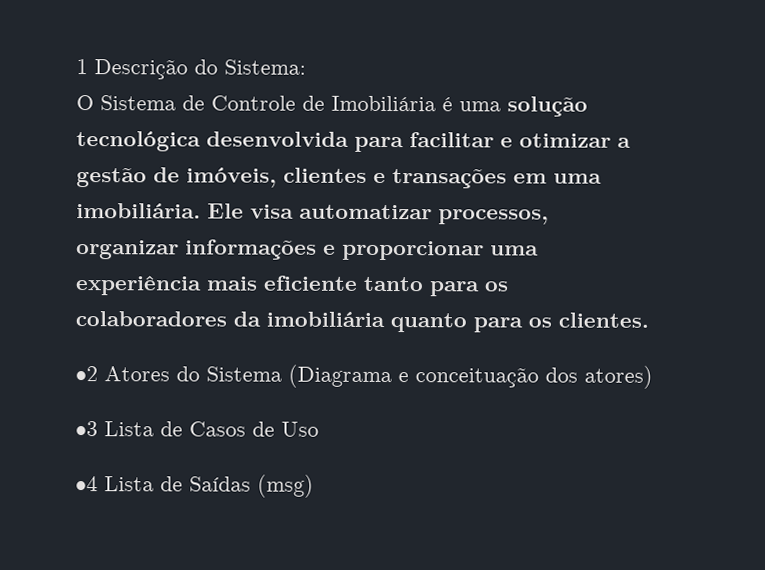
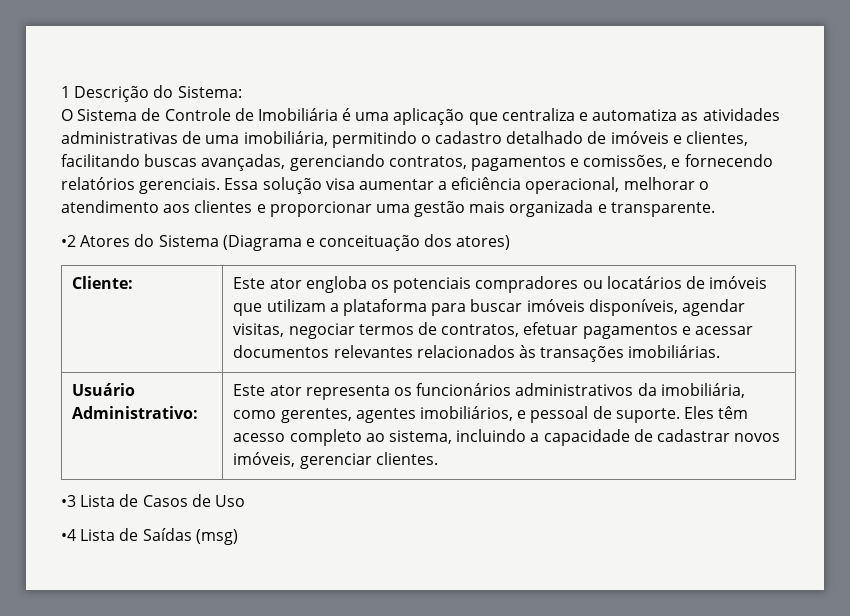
[507,96,588,117] [76,131,631,153] [76,167,602,189] [76,203,549,225] [76,239,539,261] [75,275,509,297] [75,311,649,333] solução tecnológica desenvolvida para facilitar e otimizar a gestão de imóveis, clientes e transações em uma imobiliária. Ele visa automatizar processos, organizar informações e proporcionar uma experiência mais eficiente tanto para os colaboradores da imobiliária quanto para os clientes. -> [393,108,780,125] [61,131,749,148] [61,154,773,171] [61,177,709,194] [61,200,715,217] aplicação que centraliza e automatiza as atividades administrativas de uma imobiliária, permitindo o cadastro detalhado de imóveis e clientes, facilitando buscas avançadas, gerenciando contratos, pagamentos e comissões, e fornecendo relatórios gerenciais. Essa solução visa aumentar a eficiência operacional, melhorar o atendimento aos clientes e proporcionar uma gestão mais organizada e transparente.
(653, 377) none -> [72,276,134,289] [233,276,768,293] [233,299,745,316] [233,322,753,339] [233,345,721,362] [72,383,136,396] [72,406,199,419] [233,383,745,400] [233,406,749,423] [233,429,781,446] [233,452,438,469] // Cliente: | Este ator engloba os potenciais compradores ou locatários de imóveis que utilizam a plataforma para buscar imóveis disponíveis, agendar visitas, negociar termos de contratos, efetuar pagamentos e acessar documentos relevantes relacionados às transações imobiliárias. // Usuário Administrativo: | Este ator representa os funcionários administrativos da imobiliária, como gerentes, agentes imobiliários, e pessoal de suporte. Eles têm acesso completo ao sistema, incluindo a capacidade de cadastrar novos imóveis, gerenciar clientes.

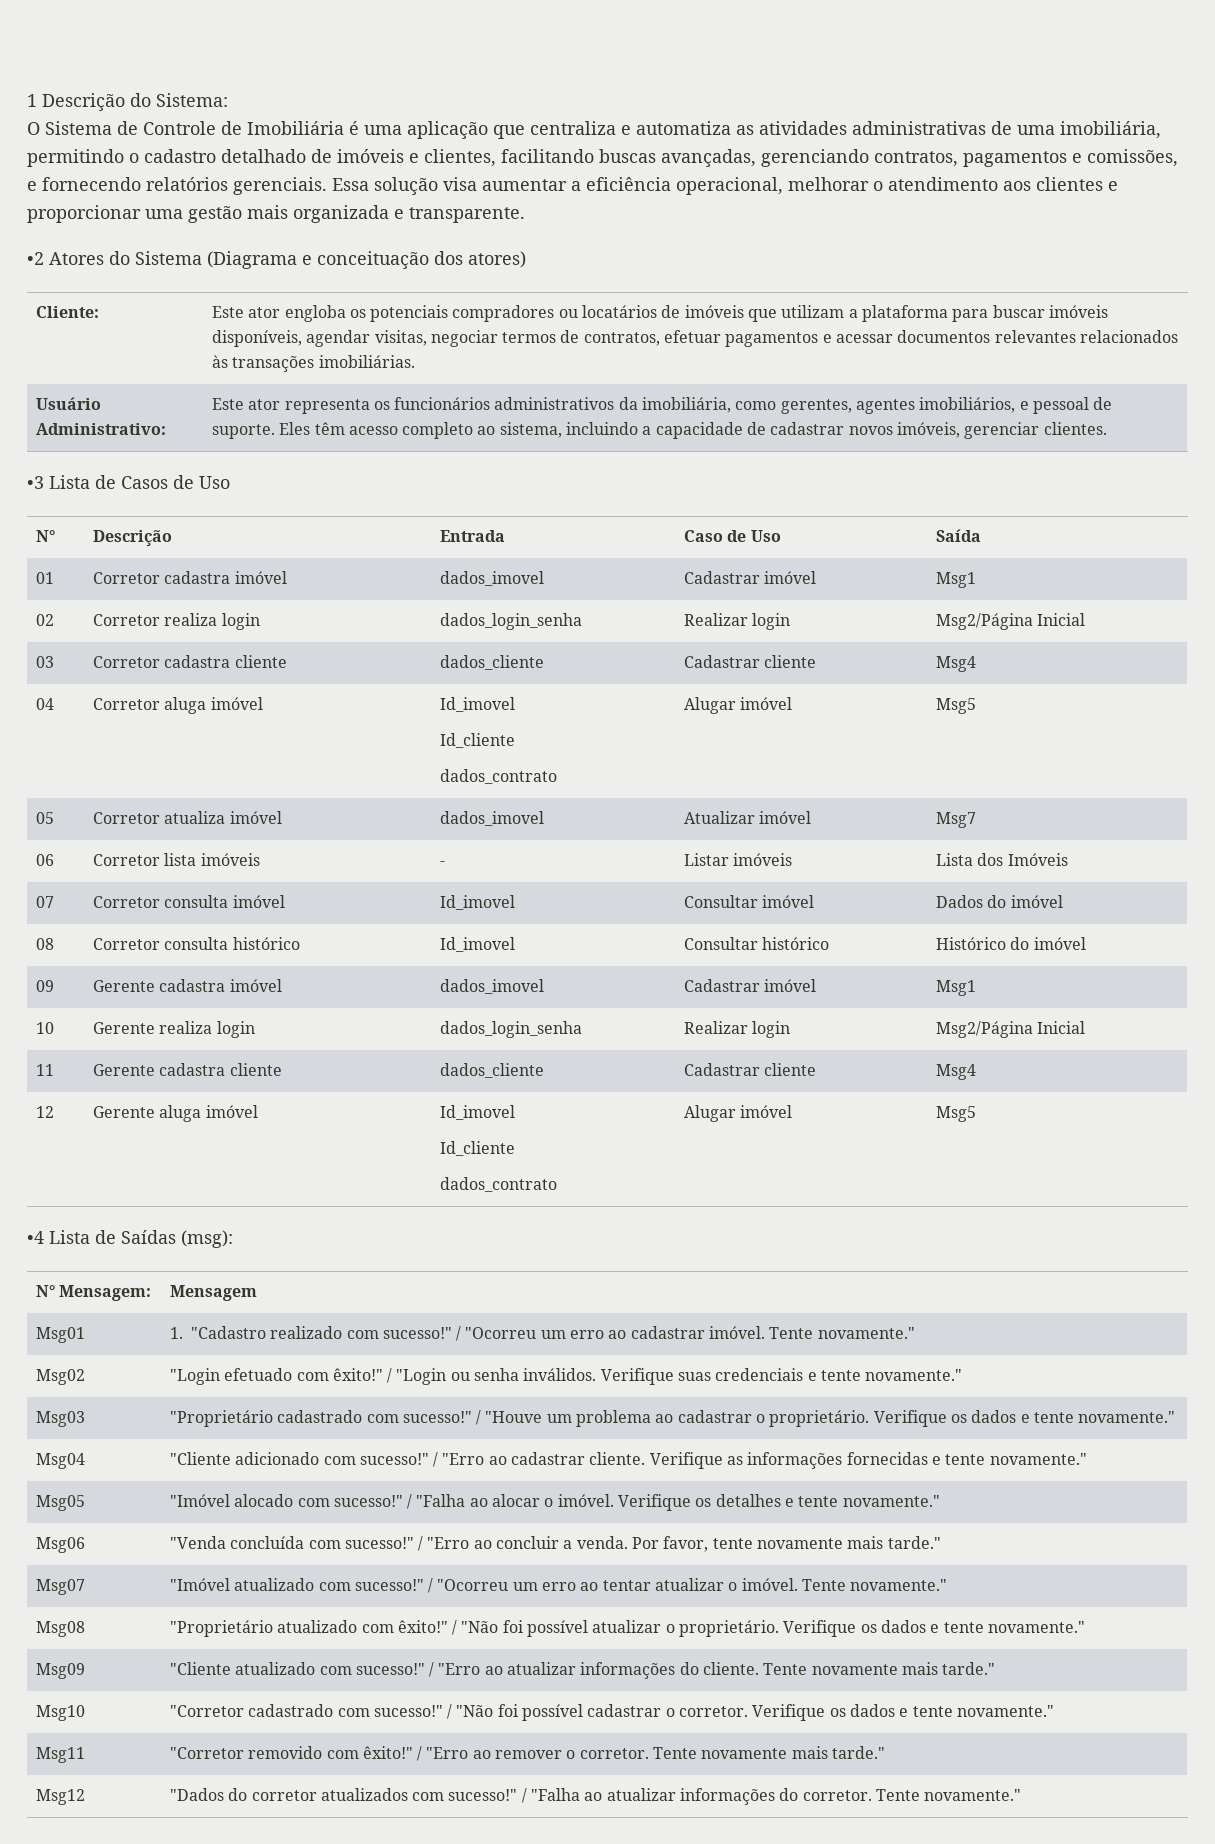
[61,528,238,545] // •4 Lista de Saídas (msg) -> [35,530,55,542] [92,530,172,547] [439,530,505,542] [683,530,781,542] [935,529,981,542] [35,572,54,584] [92,571,287,584] [439,571,544,586] [683,571,817,584] [935,572,976,588] [35,614,54,626] [92,613,260,630] [439,613,582,630] [683,613,791,630] [935,613,1086,630] [35,656,54,668] [92,655,287,668] [439,655,544,670] [683,655,817,668] [935,656,976,672] [35,698,54,710] [92,697,263,714] [439,697,515,712] [439,733,515,748] [439,769,557,784] [683,697,793,714] [935,698,976,714] [35,812,54,824] [92,811,282,824] [439,811,544,826] [683,811,812,824] [935,812,976,828] [35,854,54,866] [92,853,260,866] [439,861,445,866] [683,853,793,866] [935,853,1068,866] [35,896,54,908] [92,895,285,908] [439,895,515,910] [683,895,815,908] [935,895,1063,908] [35,938,54,950] [92,937,300,950] [439,937,515,952] [683,937,830,950] [935,937,1086,950] [35,980,54,992] [92,979,282,992] [439,979,544,994] [683,979,817,992] [935,980,976,996] [35,1022,54,1034] [92,1021,255,1038] [439,1021,582,1038] [683,1021,791,1038] [935,1021,1086,1038] [35,1064,54,1076] [92,1063,282,1076] [439,1063,544,1078] [683,1063,817,1076] [935,1064,976,1080] [35,1106,54,1118] [92,1105,258,1122] [439,1105,515,1120] [439,1141,515,1156] [439,1177,557,1192] [683,1105,793,1122] [935,1106,976,1122] [27,1230,233,1248] [35,1285,152,1301] [169,1285,257,1301] [35,1327,85,1343] [169,1326,915,1341] [35,1369,85,1385] [169,1368,963,1385] [35,1411,85,1427] [169,1410,1176,1427] [35,1453,85,1469] [169,1452,1087,1469] [35,1495,85,1511] [169,1494,940,1511] [35,1537,85,1553] [169,1536,941,1552] [35,1579,85,1595] [169,1578,948,1593] [35,1621,85,1637] [169,1620,1085,1637] [35,1663,85,1679] [169,1662,996,1679] [35,1705,85,1721] [169,1704,1054,1721] [35,1747,85,1763] [169,1746,886,1761] [35,1789,85,1805] [169,1788,1022,1805] // N° | Descrição | Entrada | Caso de Uso | Saída // 01 | Corretor cadastra imóvel | dados_imovel | Cadastrar imóvel | Msg1 // 02 | Corretor realiza login | dados_login_senha | Realizar login | Msg2/Página Inicial // 03 | Corretor cadastra cliente | dados_cliente | Cadastrar cliente | Msg4 // 04 | Corretor aluga imóvel | Id_imovel // Id_cliente // dados_contrato | Alugar imóvel | Msg5 // 05 | Corretor atualiza imóvel | dados_imovel | Atualizar imóvel | Msg7 // 06 | Corretor lista imóveis | - | Listar imóveis | Lista dos Imóveis // 07 | Corretor consulta imóvel | Id_imovel | Consultar imóvel | Dados do imóvel // 08 | Corretor consulta histórico | Id_imovel | Consultar histórico | Histórico do imóvel // 09 | Gerente cadastra imóvel | dados_imovel | Cadastrar imóvel | Msg1 // 10 | Gerente realiza login | dados_login_senha | Realizar login | Msg2/Página Inicial // 11 | Gerente cadastra cliente | dados_cliente | Cadastrar cliente | Msg4 // 12 | Gerente aluga imóvel | Id_imovel // Id_cliente // dados_contrato | Alugar imóvel | Msg5 // •4 Lista de Saídas (msg): // N° Mensagem: | Mensagem // Msg01 | 1. "Cadastro realizado com sucesso!" / "Ocorreu um erro ao cadastrar imóvel. Tente novamente." // Msg02 | "Login efetuado com êxito!" / "Login ou senha inválidos. Verifique suas credenciais e tente novamente." // Msg03 | "Proprietário cadastrado com sucesso!" / "Houve um problema ao cadastrar o proprietário. Verifique os dados e tente novamente." // Msg04 | "Cliente adicionado com sucesso!" / "Erro ao cadastrar cliente. Verifique as informações fornecidas e tente novamente." // Msg05 | "Imóvel alocado com sucesso!" / "Falha ao alocar o imóvel. Verifique os detalhes e tente novamente." // Msg06 | "Venda concluída com sucesso!" / "Erro ao concluir a venda. Por favor, tente novamente mais tarde." // Msg07 | "Imóvel atualizado com sucesso!" / "Ocorreu um erro ao tentar atualizar o imóvel. Tente novamente." // Msg08 | "Proprietário atualizado com êxito!" / "Não foi possível atualizar o proprietário. Verifique os dados e tente novamente." // Msg09 | "Cliente atualizado com sucesso!" / "Erro ao atualizar informações do cliente. Tente novamente mais tarde." // Msg10 | "Corretor cadastrado com sucesso!" / "Não foi possível cadastrar o corretor. Verifique os dados e tente novamente." // Msg11 | "Corretor removido com êxito!" / "Erro ao remover o corretor. Tente novamente mais tarde." // Msg12 | "Dados do corretor atualizados com sucesso!" / "Falha ao atualizar informações do corretor. Tente novamente."

